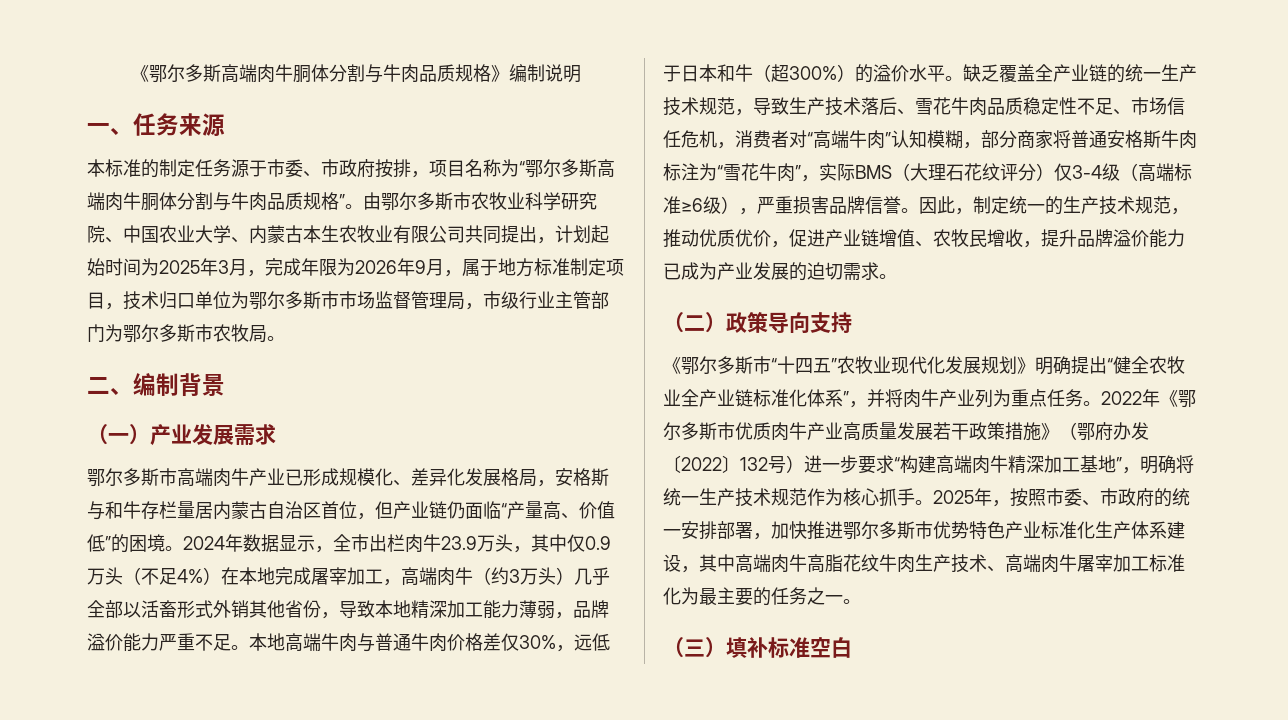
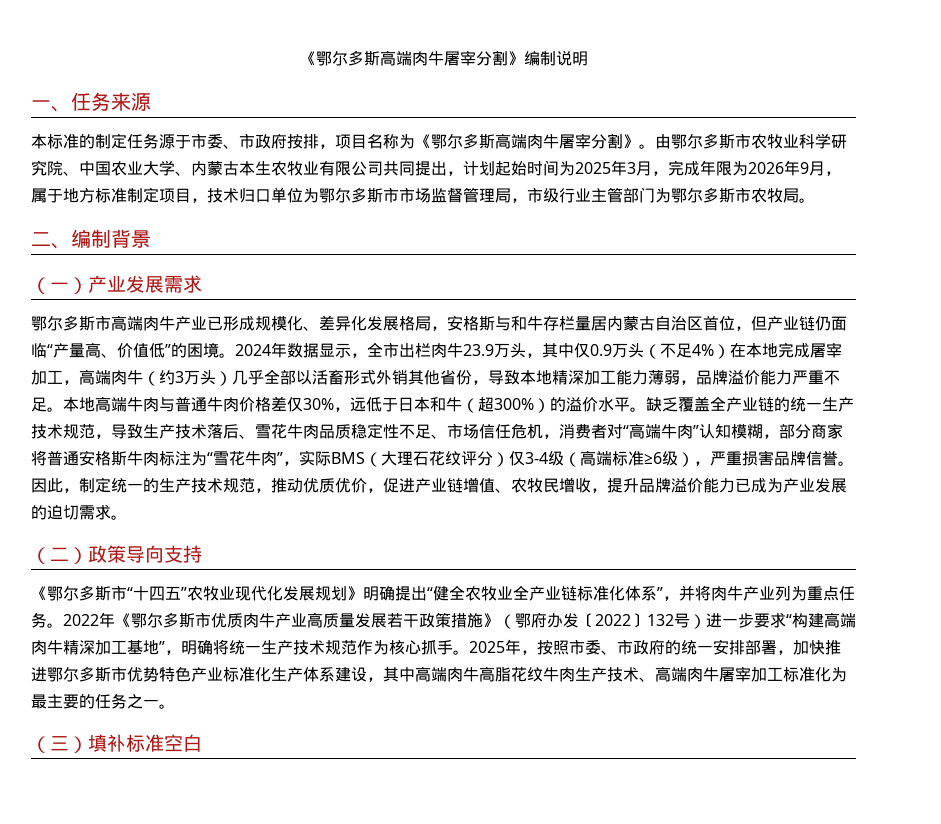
[131,64,491,83] 《鄂尔多斯高端肉牛胴体分割与牛肉品质规格 -> [299,50,508,66] 《鄂尔多斯高端肉牛屠宰分割
[519,159,615,178] [87,192,345,211] “鄂尔多斯高端肉牛胴体分割与牛肉品质规格” -> [415,133,639,149] 《鄂尔多斯高端肉牛屠宰分割》

